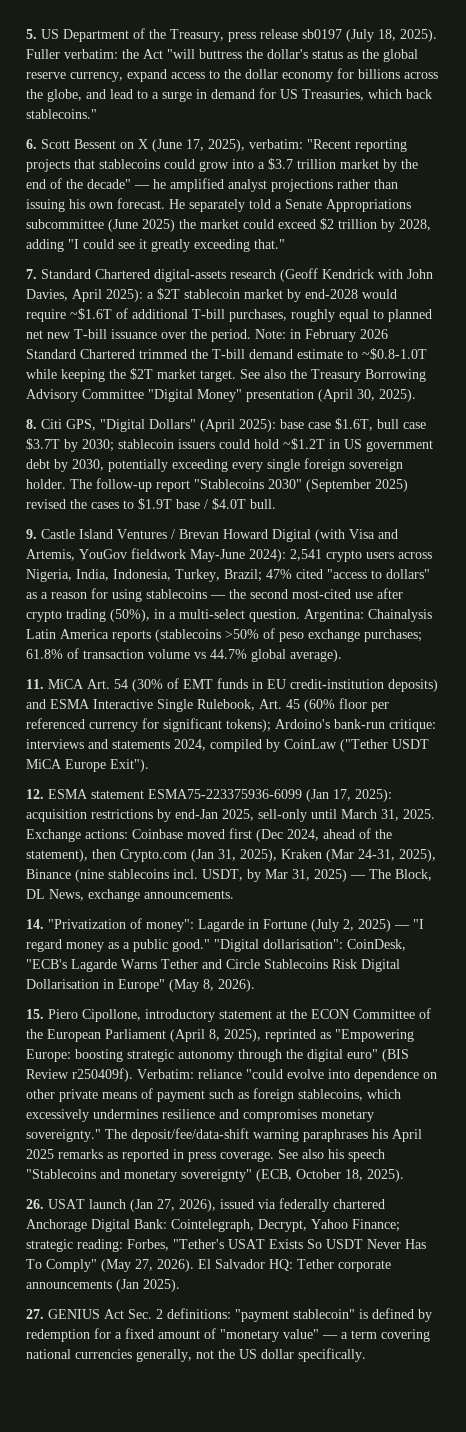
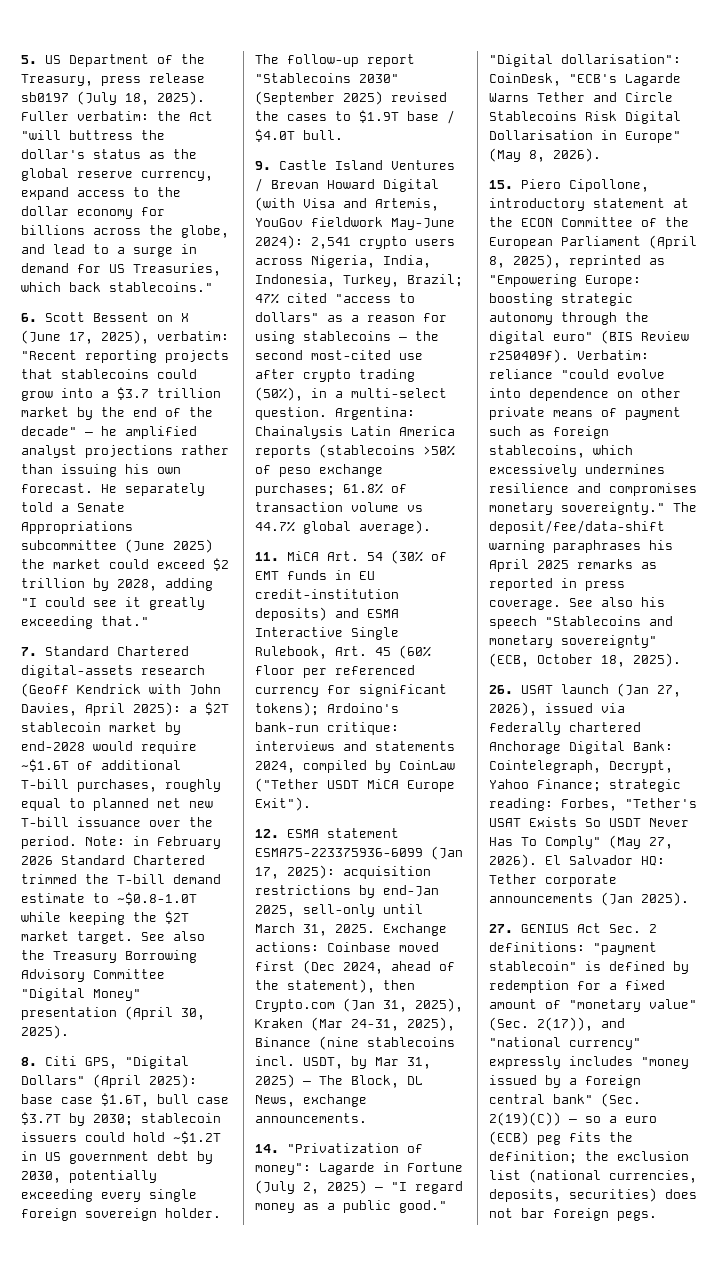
[322,1329,430,1342] [26,1348,366,1362] — a term covering national currencies generally, not the US dollar specifically. -> [489,1017,625,1031] [489,1037,641,1050] [489,1056,689,1069] [489,1075,641,1088] [489,1093,641,1107] [489,1112,657,1126] [489,1131,633,1145] [489,1151,689,1164] [489,1169,697,1183] [489,1188,697,1202] [489,1208,657,1221] (Sec. 2(17)), and "national currency" expressly includes "money issued by a foreign central bank" (Sec. 2(19)(C)) — so a euro (ECB) peg fits the definition; the exclusion list (national currencies, deposits, securities) does not bar foreign pegs.

